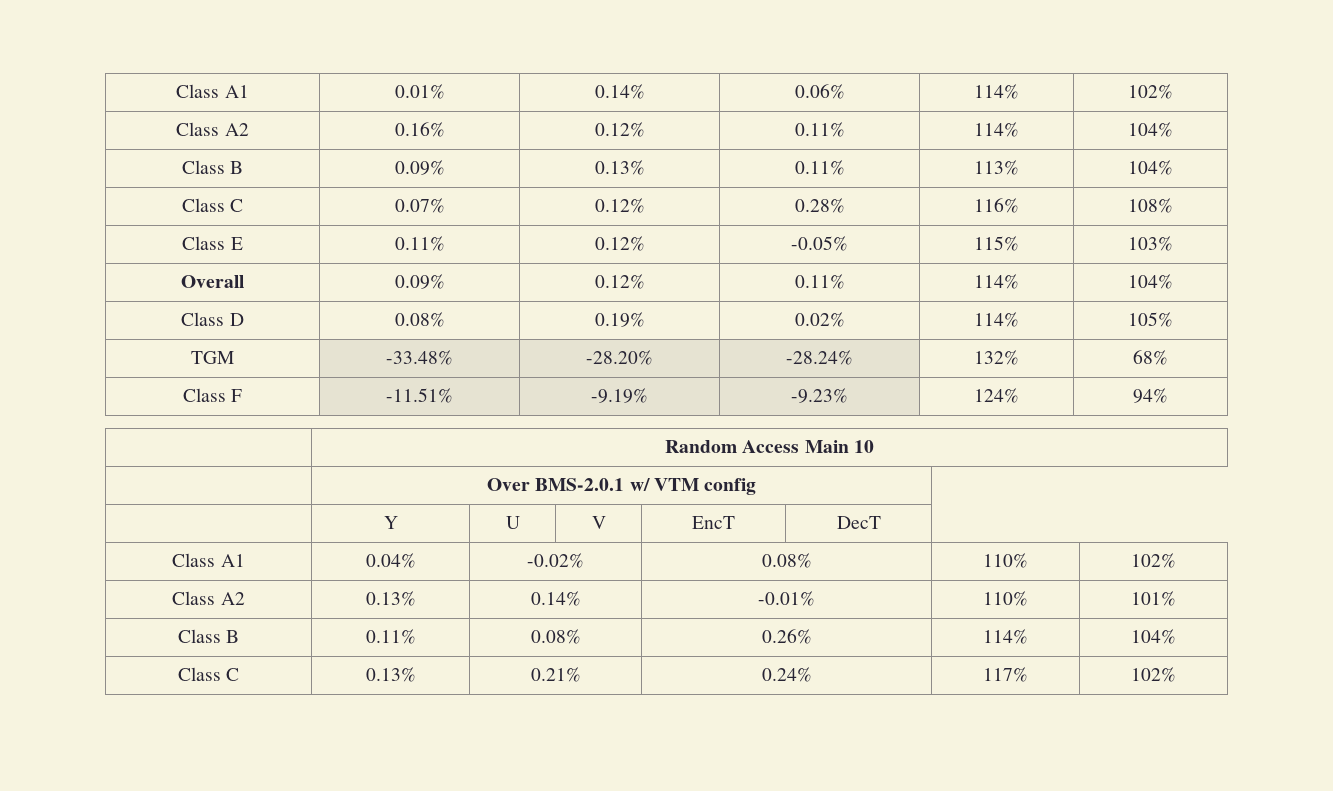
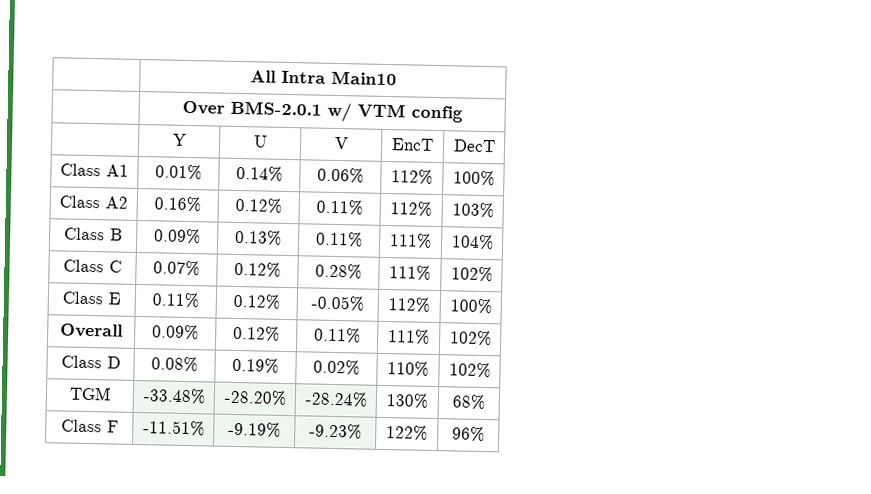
[176,84,249,98] [394,84,445,99] [594,84,645,99] [794,84,845,99] [974,84,1019,99] [1128,84,1173,99] [176,122,249,136] [394,122,445,137] [594,122,645,137] [794,122,845,137] [974,122,1019,137] [1128,122,1173,137] [181,160,244,174] [394,160,445,175] [594,160,645,175] [794,160,845,175] [974,160,1019,175] [1128,160,1173,175] [181,198,244,212] [394,198,445,213] [594,198,645,213] [794,198,845,213] [974,198,1019,213] [1128,198,1173,213] [182,236,243,250] [394,236,445,251] [594,236,645,251] [791,236,848,251] [974,236,1019,251] [1128,236,1173,251] [181,275,244,288] [394,274,445,289] [594,274,645,289] [794,274,845,289] [974,274,1019,289] [1128,274,1173,289] [181,312,244,326] [394,312,445,327] [594,312,645,327] [794,312,845,327] [974,312,1019,327] [1128,312,1173,327] [191,351,234,364] [386,350,453,365] [586,350,653,365] [786,350,853,365] [974,350,1019,365] [1133,350,1168,365] [182,388,243,402] [386,388,453,403] [591,388,648,403] [791,388,848,403] [974,388,1019,403] [1133,388,1168,403] [665,440,874,453] Class A1 | 0.01% | 0.14% | 0.06% | 114% | 102% // Class A2 | 0.16% | 0.12% | 0.11% | 114% | 104% // Class B | 0.09% | 0.13% | 0.11% | 113% | 104% // Class C | 0.07% | 0.12% | 0.28% | 116% | 108% // Class E | 0.11% | 0.12% | -0.05% | 115% | 103% // Overall | 0.09% | 0.12% | 0.11% | 114% | 104% // Class D | 0.08% | 0.19% | 0.02% | 114% | 105% // TGM | -33.48% | -28.20% | -28.24% | 132% | 68% // Class F | -11.51% | -9.19% | -9.23% | 124% | 94% // | Random Access Main 10 -> [249,70,397,86] | All Intra Main10
[365,553,416,568] [527,553,584,568] [761,553,812,568] [983,553,1028,568] [1131,553,1176,568] [172,591,245,605] [365,591,416,606] [530,591,581,606] [758,591,815,606] [983,591,1028,606] [1131,591,1176,606] [177,629,240,643] [365,629,416,644] [530,629,581,644] [761,629,812,644] [983,629,1028,644] [1131,629,1176,644] [177,667,240,681] [365,667,416,682] [530,667,581,682] [761,667,812,682] [983,667,1028,682] [1131,667,1176,682] 0.04% | -0.02% | 0.08% | 110% | 102% // Class A2 | 0.13% | 0.14% | -0.01% | 110% | 101% // Class B | 0.11% | 0.08% | 0.26% | 114% | 104% // Class C | 0.13% | 0.21% | 0.24% | 117% | 102% -> [155,164,202,181] [236,165,283,182] [317,167,364,184] [391,169,433,185] [452,170,495,187] [59,195,128,209] [154,196,201,213] [235,197,282,214] [316,199,363,216] [390,201,432,217] [451,202,494,219] [64,227,123,241] [154,228,201,245] [235,229,282,246] [315,231,363,248] [389,233,432,249] [450,234,494,251] [63,259,122,273] [153,260,200,277] [234,261,281,278] [315,263,362,280] [389,265,431,281] [450,266,493,283] [62,291,122,305] [152,292,200,309] [233,293,280,310] [311,295,364,312] [388,297,430,313] [449,298,492,315] [60,323,123,338] [152,324,199,341] [233,325,280,342] [314,327,361,344] [388,329,430,345] [449,330,492,347] [60,355,121,369] [151,356,198,373] [232,357,279,374] [313,359,360,376] [387,361,429,377] [448,362,491,379] [68,386,112,401] [142,388,206,405] [223,389,287,407] [304,391,368,408] [386,393,429,409] [452,394,486,411] [60,419,119,433] [142,420,205,437] [228,421,281,438] [309,423,362,440] [386,425,428,441] [452,426,485,443] 0.01% | 0.14% | 0.06% | 112% | 100% // Class A2 | 0.16% | 0.12% | 0.11% | 112% | 103% // Class B | 0.09% | 0.13% | 0.11% | 111% | 104% // Class C | 0.07% | 0.12% | 0.28% | 111% | 102% // Class E | 0.11% | 0.12% | -0.05% | 112% | 100% // Overall | 0.09% | 0.12% | 0.11% | 111% | 102% // Class D | 0.08% | 0.19% | 0.02% | 110% | 102% // TGM | -33.48% | -28.20% | -28.24% | 130% | 68% // Class F | -11.51% | -9.19% | -9.23% | 122% | 96%

